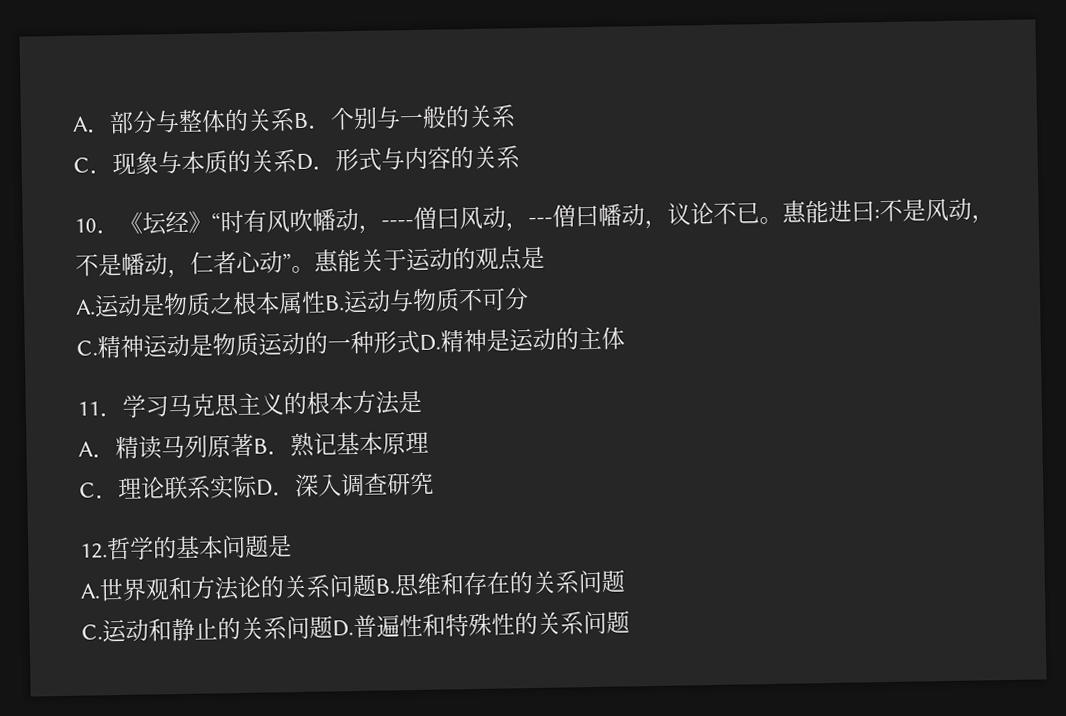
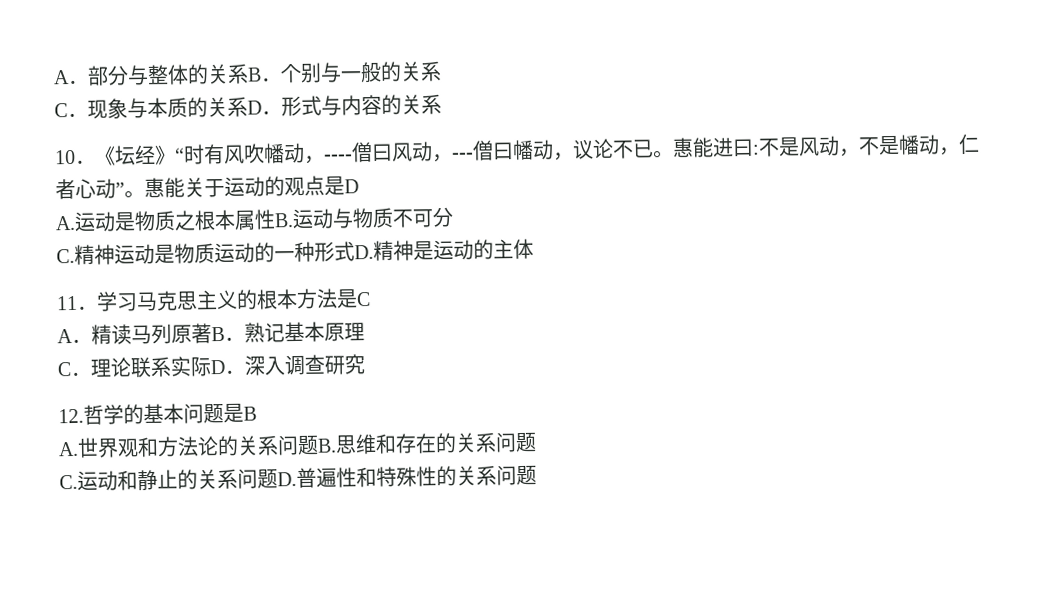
(545, 257) none -> [344,179,359,194] D
(422, 401) none -> [356,292,371,307] C
(292, 546) none -> [243,406,257,421] B

